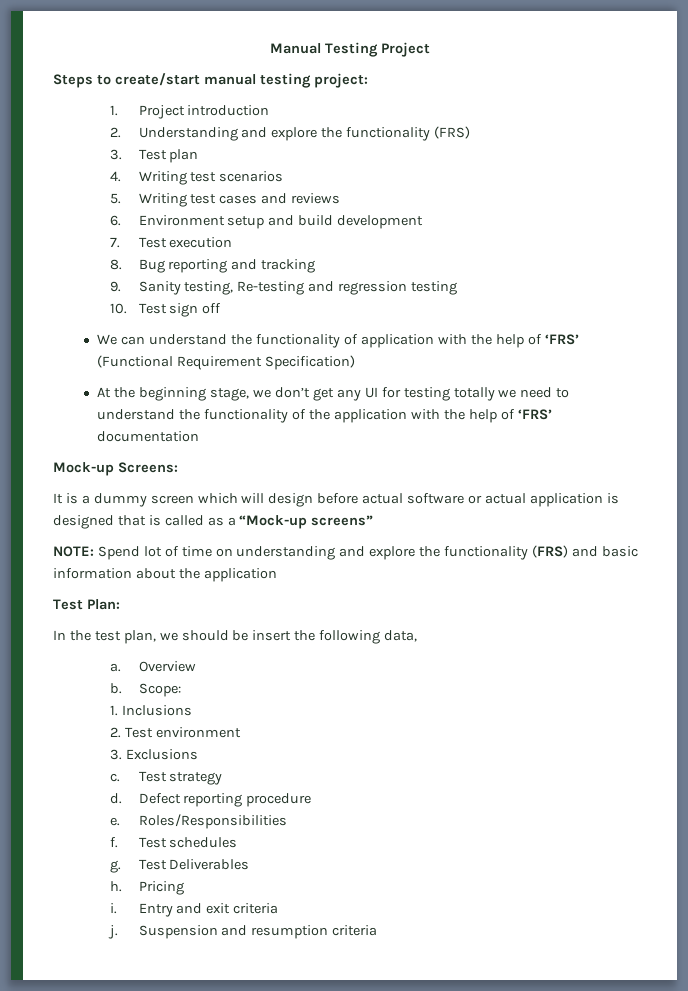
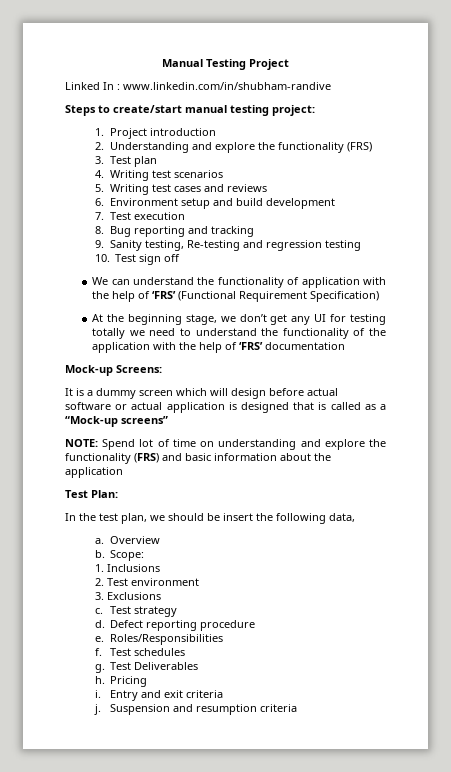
(430, 49) none -> [65,82,331,90] // Linked In : www.linkedin.com/in/shubham-randive

